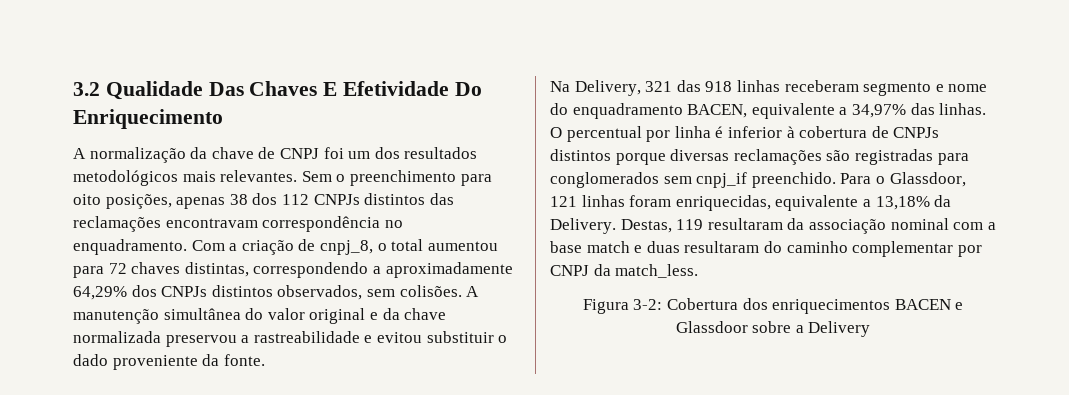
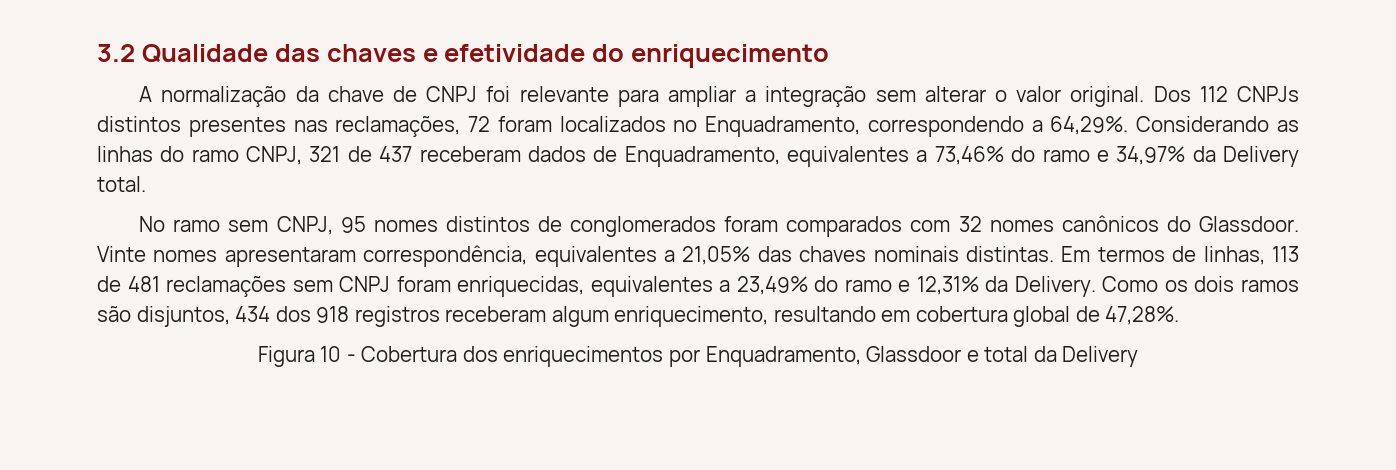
[208,81,482,96] [73,109,223,129] Das Chaves E Efetividade Do Enriquecimento -> [274,44,830,68] das chaves e efetividade do enriquecimento
[348,147,478,159] [73,170,492,186] [73,193,454,209] [73,216,403,232] [73,239,498,255] [73,262,513,278] [73,285,480,300] [73,308,447,324] [73,331,508,347] [73,354,265,370] [550,80,988,96] [550,103,987,119] [550,126,940,142] [550,149,969,165] [550,172,966,188] [550,195,952,211] [550,218,996,234] [550,241,982,257] [550,264,699,278] um dos resultados metodológicos mais relevantes. Sem o preenchimento para oito posições, apenas 38 dos 112 CNPJs distintos das reclamações encontravam correspondência no enquadramento. Com a criação de cnpj_8, o total aumentou para 72 chaves distintas, correspondendo a aproximadamente 64,29% dos CNPJs distintos observados, sem colisões. A manutenção simultânea do valor original e da chave normalizada preservou a rastreabilidade e evitou substituir o dado proveniente da fonte. // Na Delivery, 321 das 918 linhas receberam segmento e nome do enquadramento BACEN, equivalente a 34,97% das linhas. O percentual por linha é inferior à cobertura de CNPJs distintos porque diversas reclamações são registradas para conglomerados sem cnpj_if preenchido. Para o Glassdoor, 121 linhas foram enriquecidas, equivalente a 13,18% da Delivery. Destas, 119 resultaram da associação nominal com a base match e duas resultaram do caminho complementar por CNPJ da match_less. -> [519,86,1300,107] [97,116,1300,137] [97,146,1299,167] [97,176,146,192] [139,215,1300,237] [97,245,1300,267] [97,276,1299,297] [97,306,1180,327] relevante para ampliar a integração sem alterar o valor original. Dos 112 CNPJs distintos presentes nas reclamações, 72 foram localizados no Enquadramento, correspondendo a 64,29%. Considerando as linhas do ramo CNPJ, 321 de 437 receberam dados de Enquadramento, equivalentes a 73,46% do ramo e 34,97% da Delivery total. // No ramo sem CNPJ, 95 nomes distintos de conglomerados foram comparados com 32 nomes canônicos do Glassdoor. Vinte nomes apresentaram correspondência, equivalentes a 21,05% das chaves nominais distintas. Em termos de linhas, 113 de 481 reclamações sem CNPJ foram enriquecidas, equivalentes a 23,49% do ramo e 12,31% da Delivery. Como os dois ramos são disjuntos, 434 dos 918 registros receberam algum enriquecimento, resultando em cobertura global de 47,28%.
[633,299,663,310] 3-2: -> [320,346,356,362] 10 -
[894,299,964,310] [675,321,804,333] BACEN e Glassdoor sobre a -> [669,346,1057,367] por Enquadramento, Glassdoor e total da

